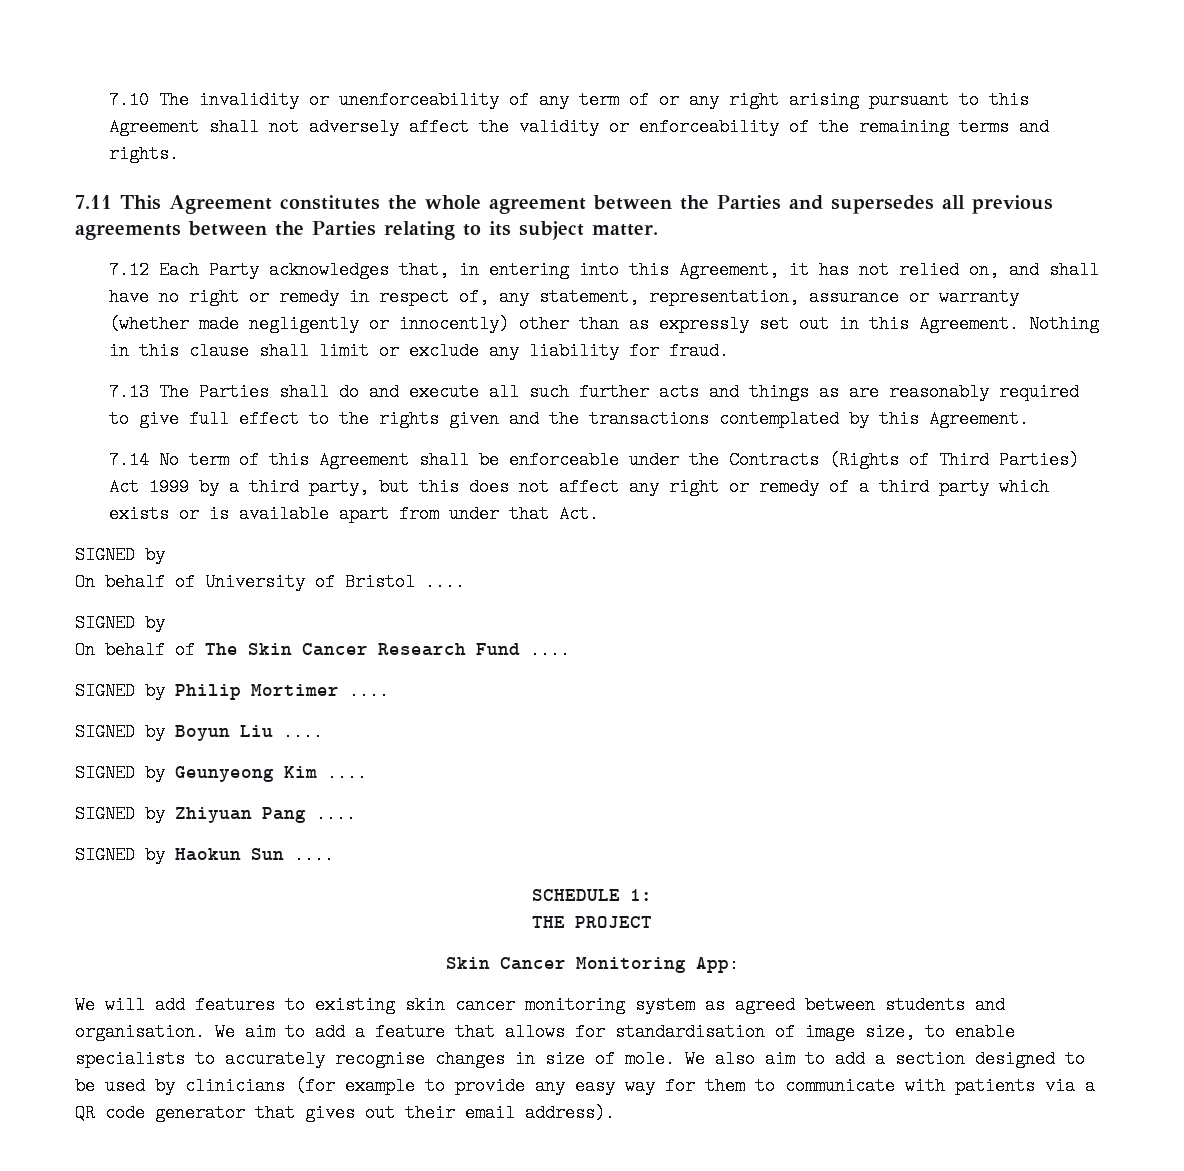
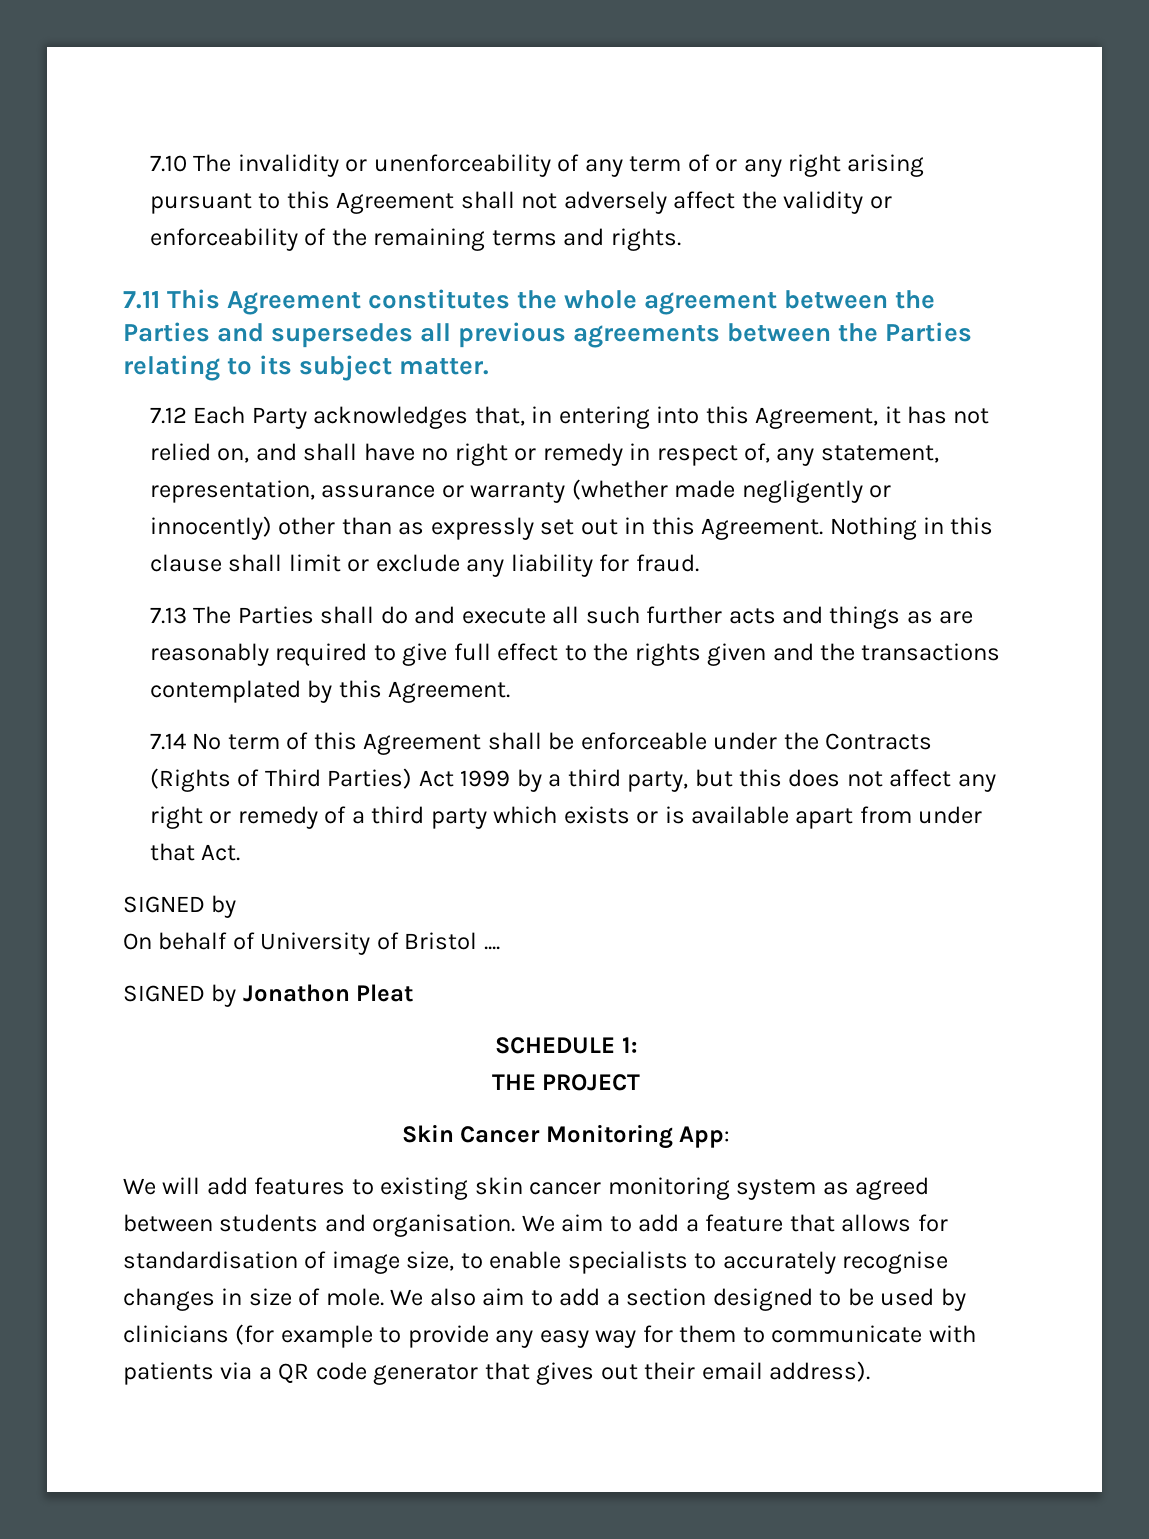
[75,641,570,659] [75,682,389,700] [75,723,323,741] [75,764,367,782] [75,805,356,823] [75,846,334,864] // On behalf of The Skin Cancer Research Fund .... // SIGNED by Philip Mortimer .... // SIGNED by Boyun Liu .... // SIGNED by Geunyeong Kim .... // SIGNED by Zhiyuan Pang .... // SIGNED by Haokun Sun .... -> [242,984,414,1002] Jonathon Pleat

